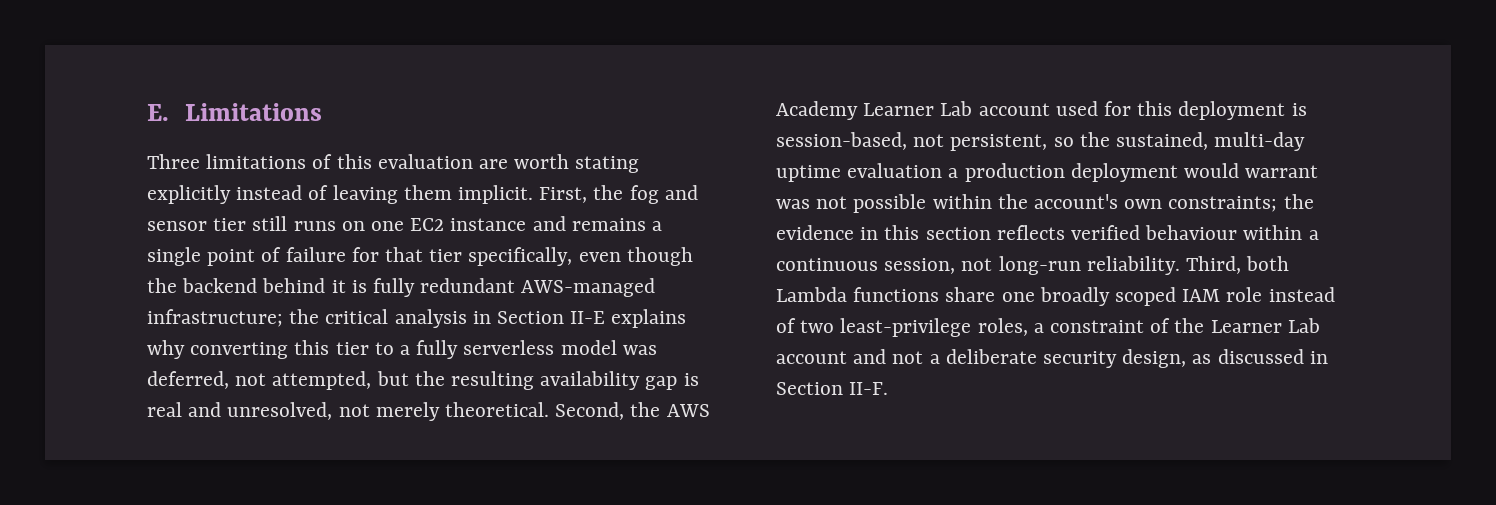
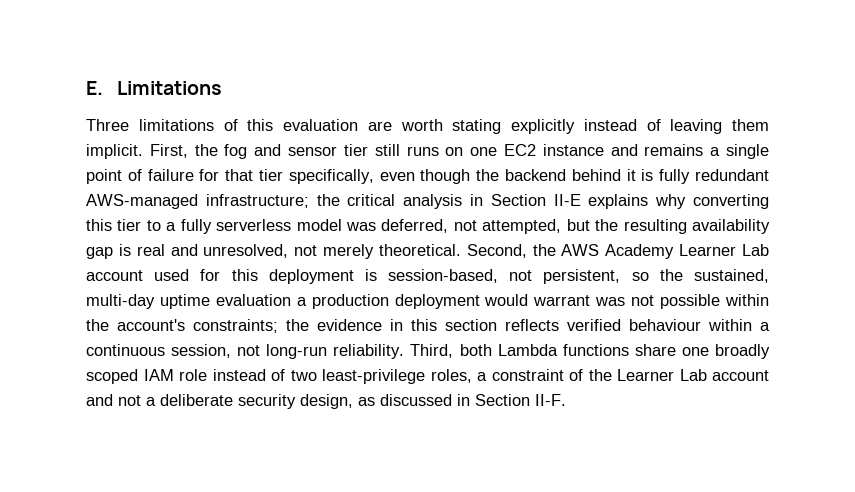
[1124,199,1163,209] own -> (185, 325) none

